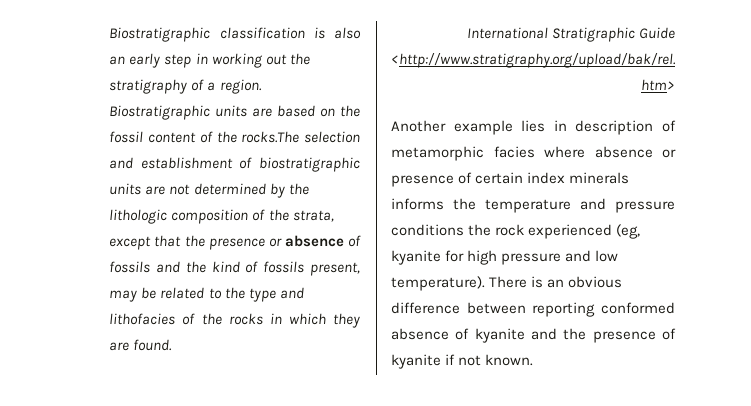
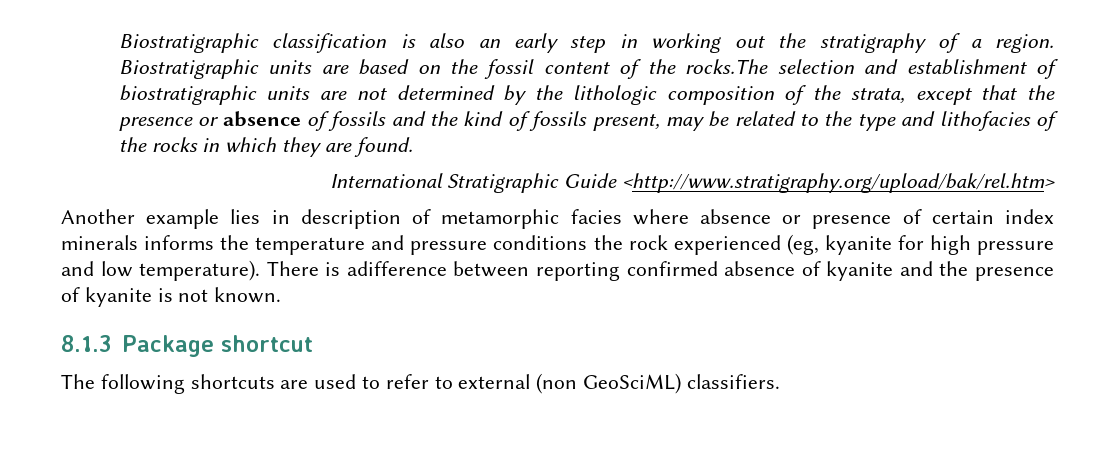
[547,276,623,288] [391,302,460,314] an obvious difference -> [346,261,447,276] adifference
[601,302,675,314] conformed -> [626,261,718,276] confirmed
[445,354,456,365] if -> [157,288,173,302] is
(534, 360) none -> [61,335,313,357] [61,373,780,394] // 8.1.3 Package shortcut // The following shortcuts are used to refer to external (non GeoSciML) classifiers.

